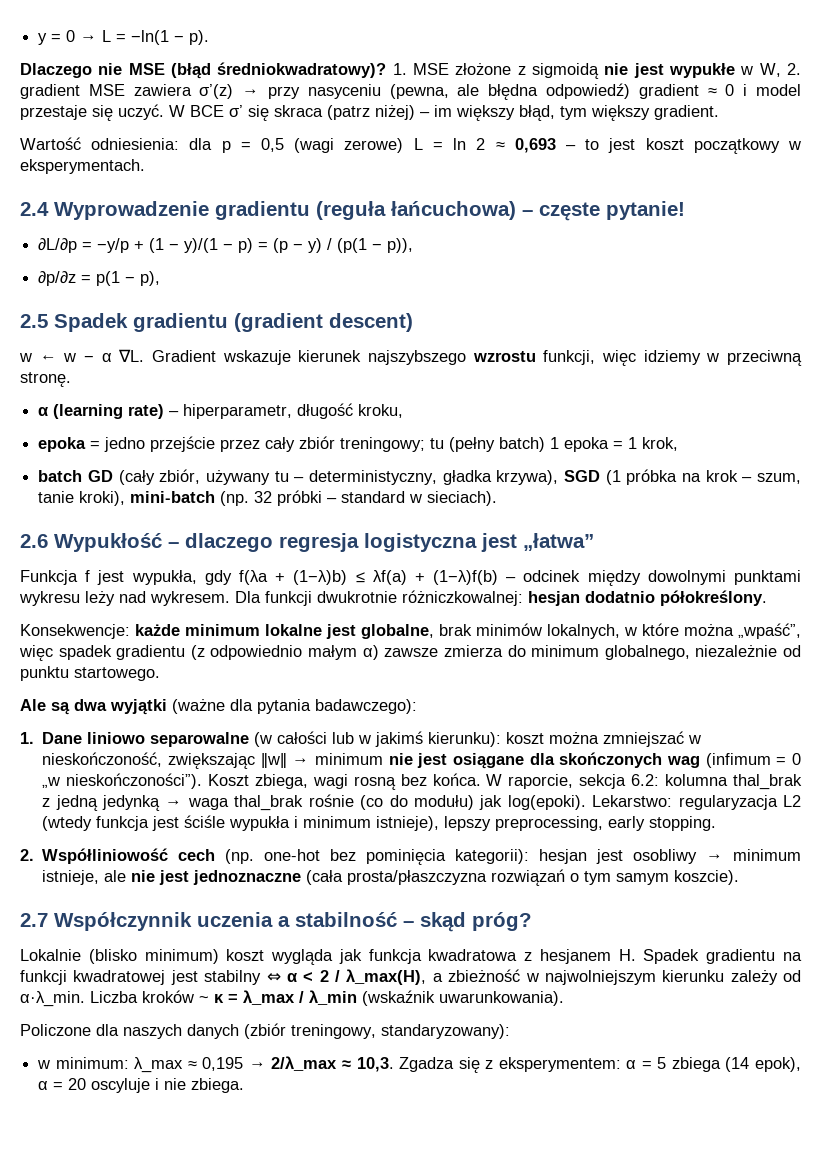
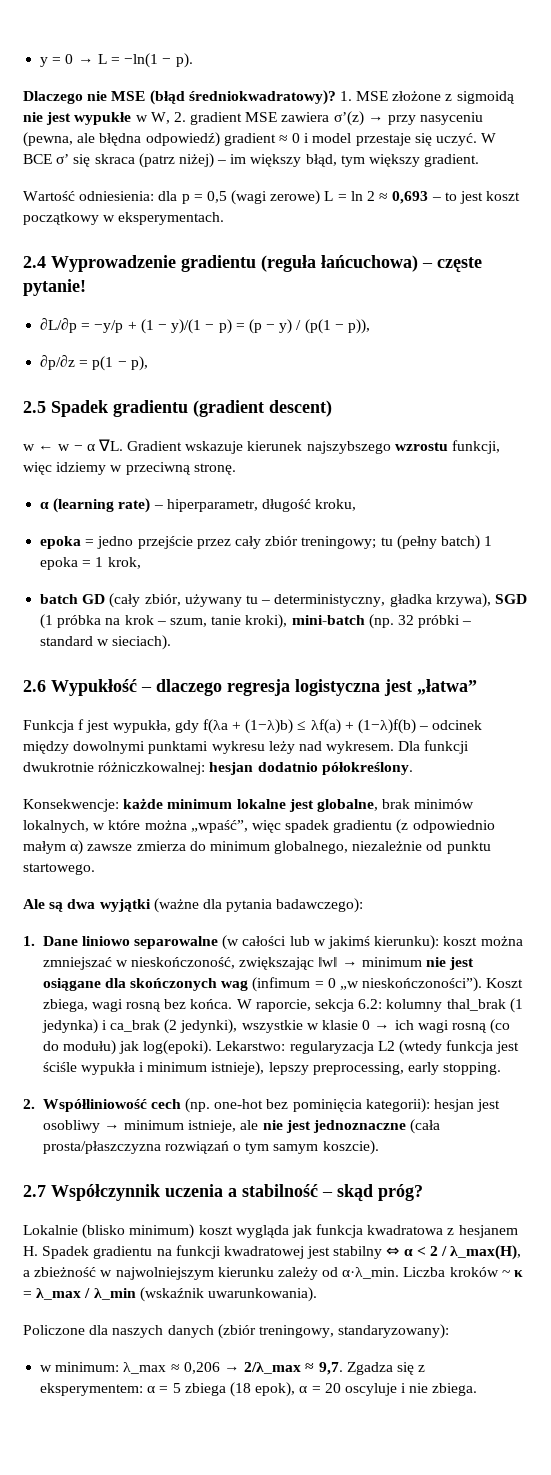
[665,774,802,790] [42,794,354,811] kolumna thal_brak z jedną jedynką → waga thal_brak rośnie -> [386,998,523,1013] [41,1019,487,1034] kolumny thal_brak (1 jedynka) i ca_brak (2 jedynki), wszystkie w klasie 0 → ich wagi rosną
[202,1057,244,1071] 0,195 -> [183,1362,220,1374] 0,206
[356,1057,394,1072] 10,3. -> [318,1362,343,1375] 9,7.
[725,1057,750,1072] (14 -> [229,1382,251,1397] (18

